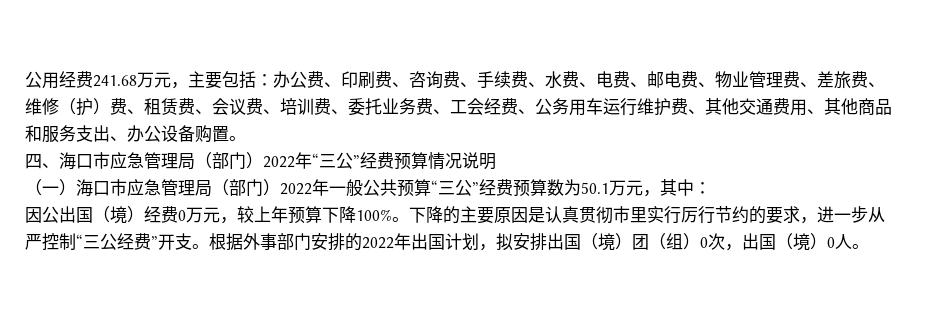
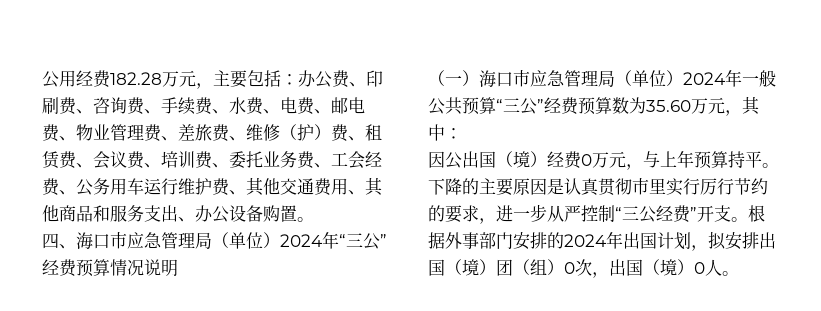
[93,75,137,87] 241.68 -> [110,72,162,85] 182.28
[212,152,295,169] 部门）2022 -> [229,232,322,249] 单位）2024
[229,179,312,196] 部门）2022 -> [632,70,725,87] 单位）2024
[581,182,609,194] 50.1 -> [646,100,691,112] 35.60
[237,206,254,223] 较 -> [643,151,660,168] 与
[322,206,392,223] 下降100% -> [728,151,762,168] 持平
[362,237,394,249] 2022 -> [564,234,606,247] 2024

